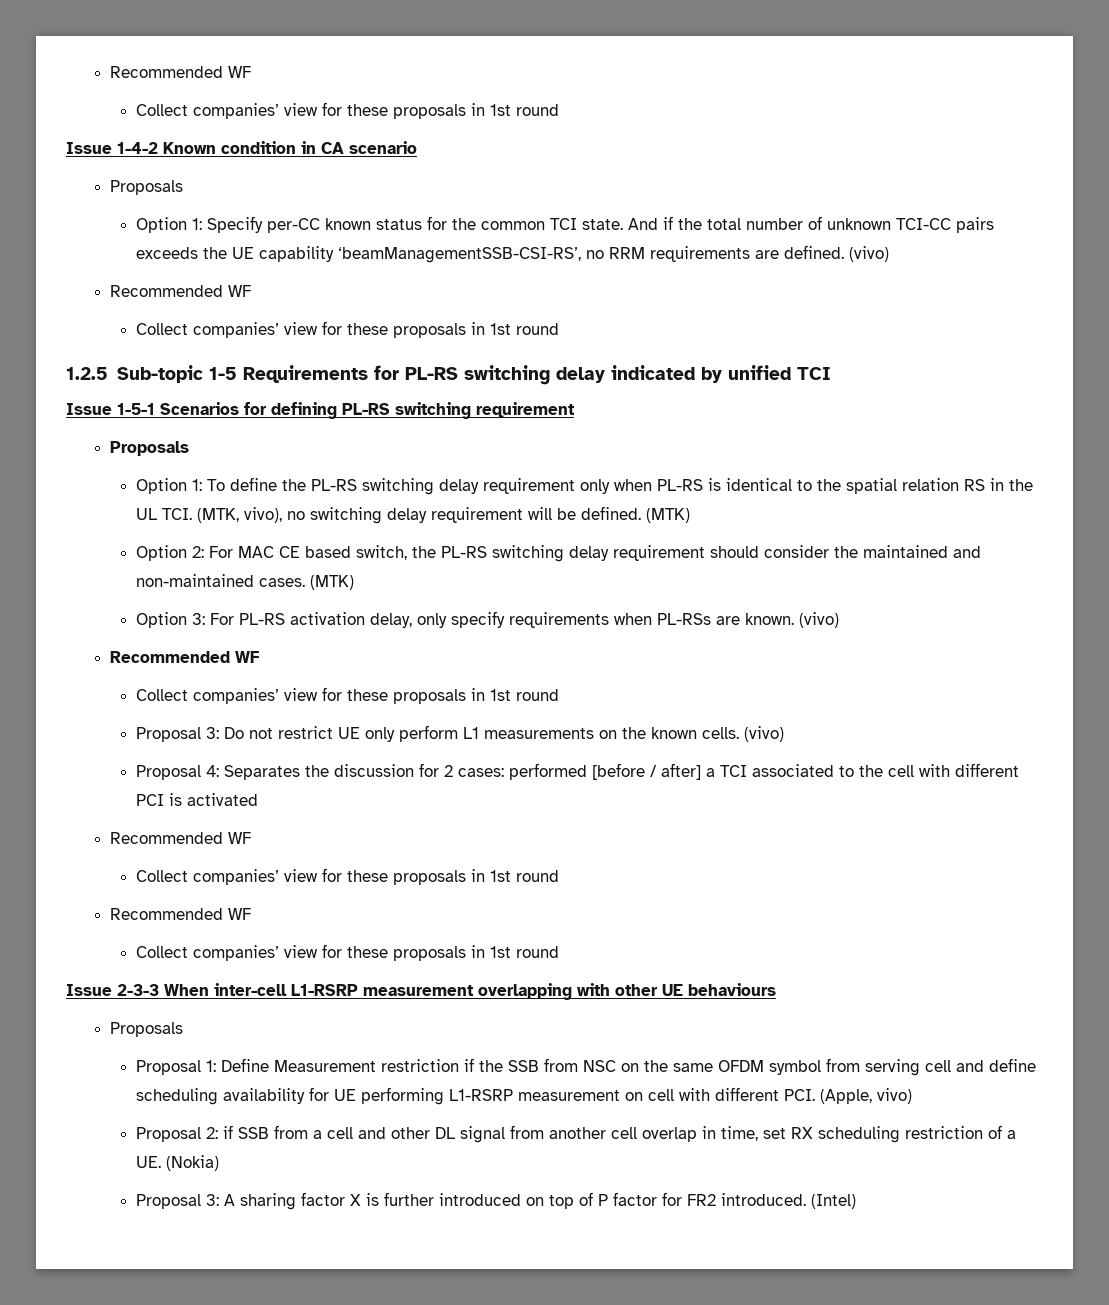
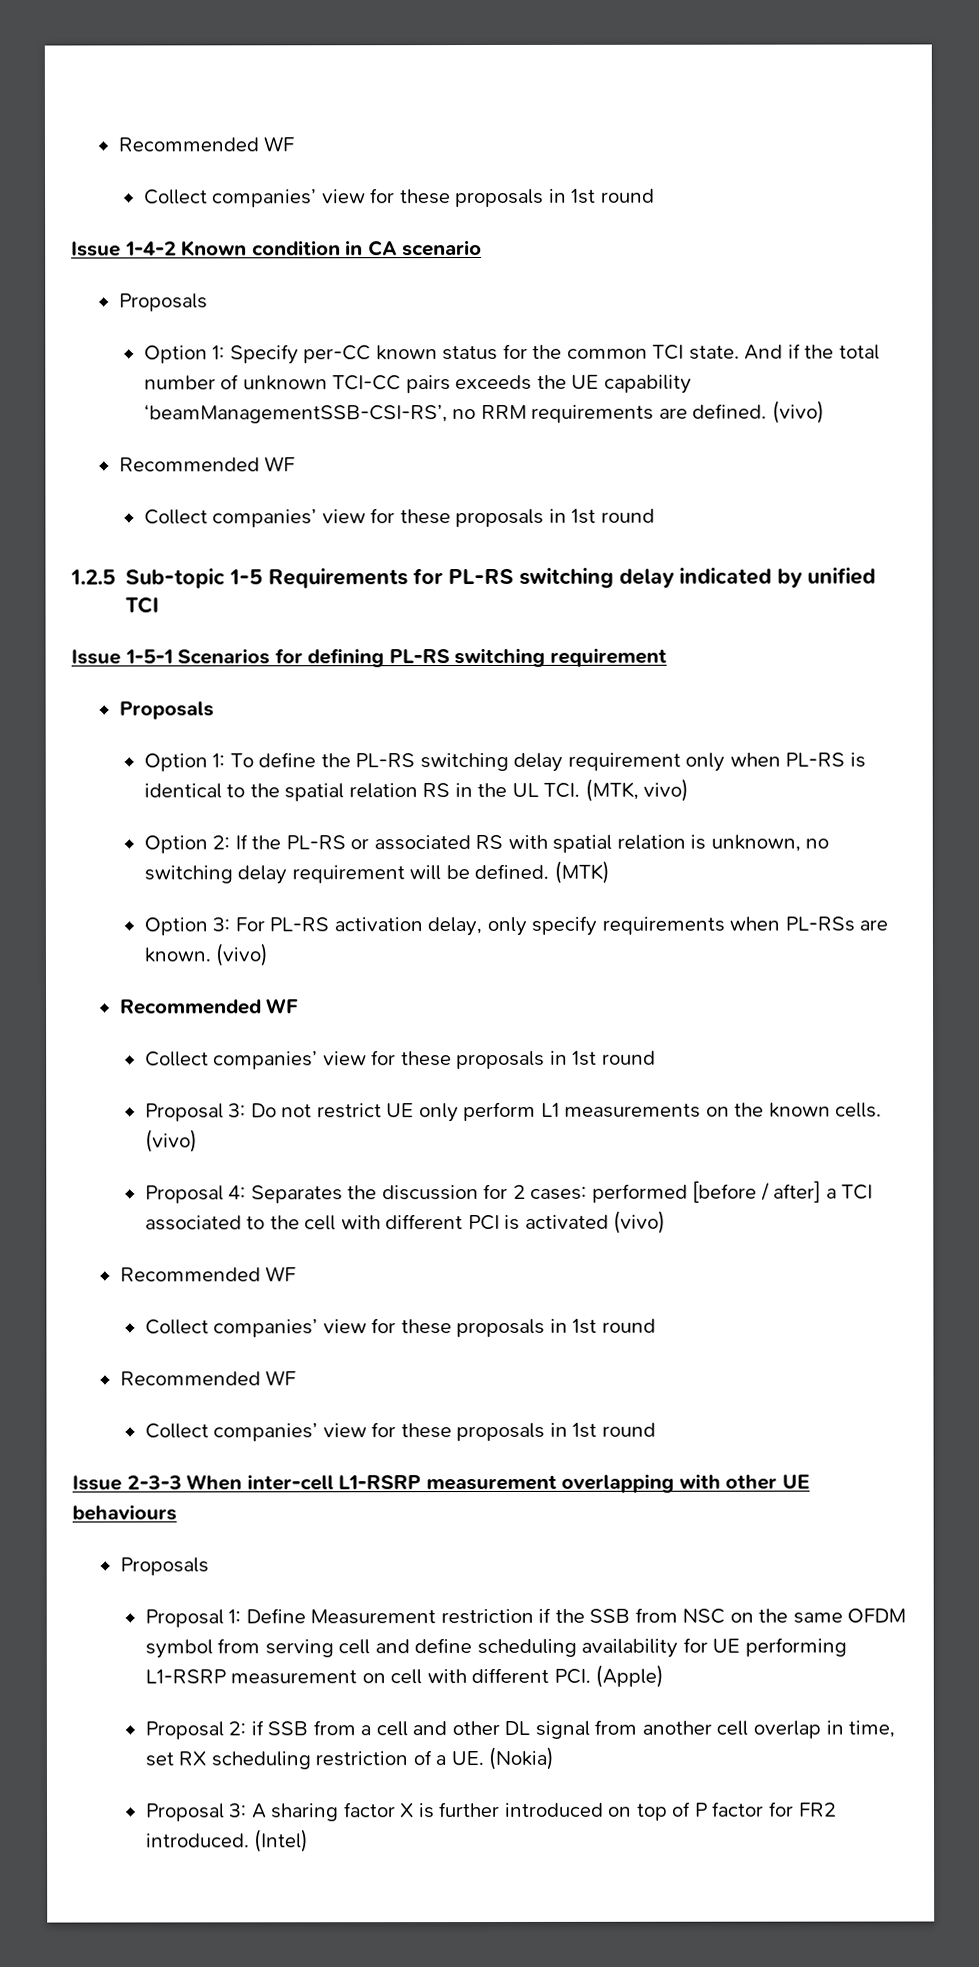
[243,507,282,523] vivo), -> [643,778,690,802] [143,834,801,854] vivo) // Option 2: If the PL-RS or associated RS with spatial relation is unknown,
[135,545,981,562] [135,574,354,590] // Option 2: For MAC CE based switch, the PL-RS switching delay requirement should consider the maintained and non-maintained cases. (MTK) -> (610, 872) none
(258, 799) none -> [613,1210,667,1234] (vivo)
[819,1088,912,1104] (Apple, vivo) -> [595,1664,665,1688] (Apple)

